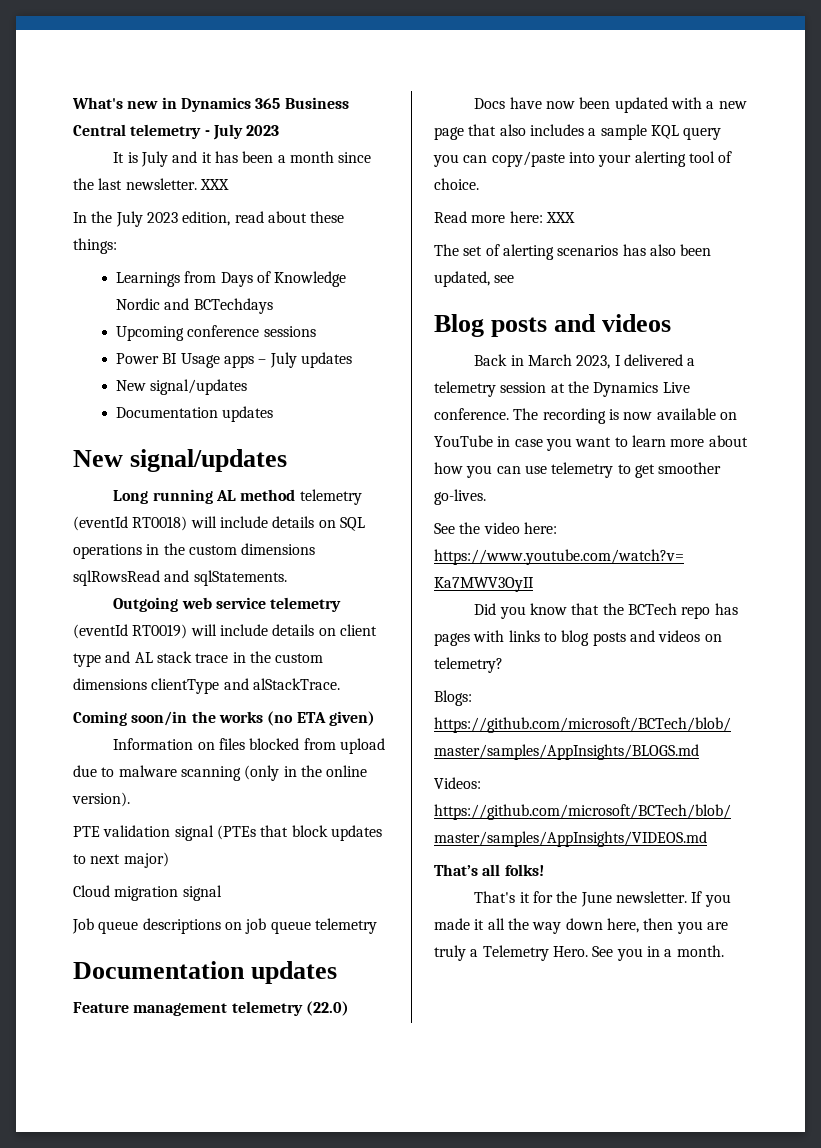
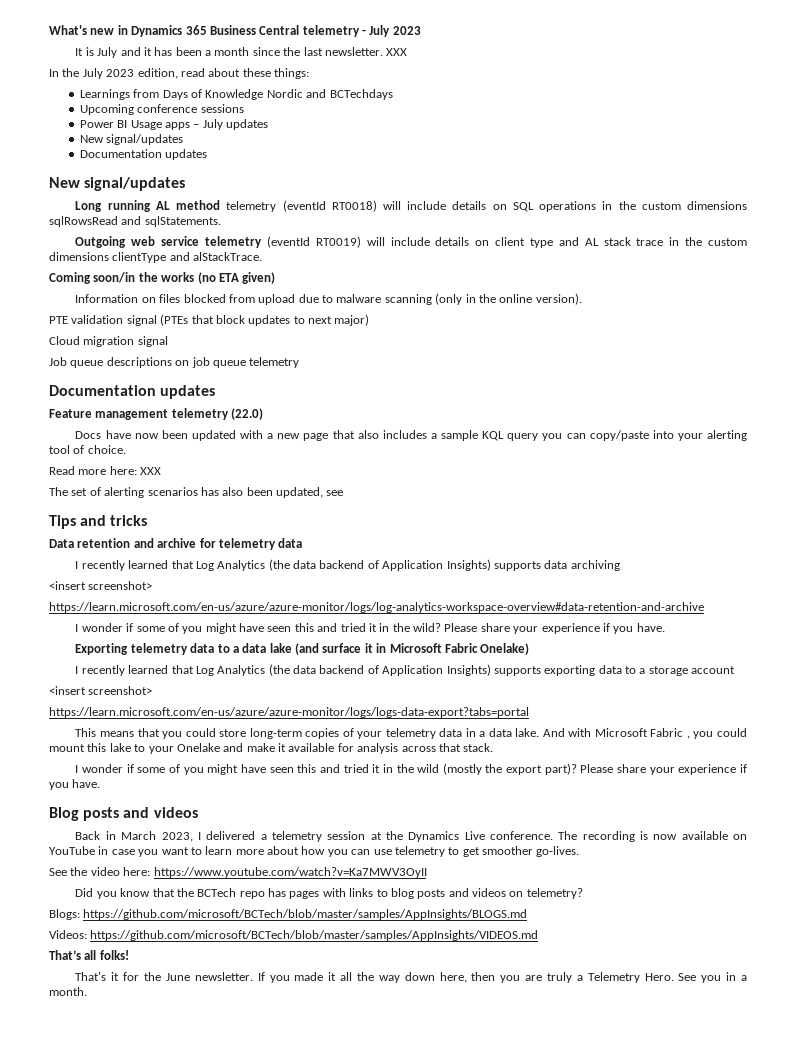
(515, 279) none -> [49,515,148,529] [49,538,303,550] [75,559,620,571] [49,581,153,590] [49,602,704,613] [75,623,665,634] [75,643,530,655] [75,664,736,676] [49,686,153,695] [49,707,529,718] [75,728,747,739] [49,743,494,754] [75,763,747,775] [49,779,101,790] // Tips and tricks // Data retention and archive for telemetry data // I recently learned that Log Analytics (the data backend of Application Insights) supports data archiving // <insert screenshot> // https://learn.microsoft.com/en-us/azure/azure-monitor/logs/log-analytics-workspace-overview#data-retention-and-archive // I wonder if some of you might have seen this and tried it in the wild? Please share your experience if you have. // Exporting telemetry data to a data lake (and surface it in Microsoft Fabric Onelake) // I recently learned that Log Analytics (the data backend of Application Insights) supports exporting data to a storage account // <insert screenshot> // https://learn.microsoft.com/en-us/azure/azure-monitor/logs/logs-data-export?tabs=portal // This means that you could store long-term copies of your telemetry data in a data lake. And with Microsoft Fabric , you could mount this lake to your Onelake and make it available for analysis across that stack. // I wonder if some of you might have seen this and tried it in the wild (mostly the export part)? Please share your experience if you have.

